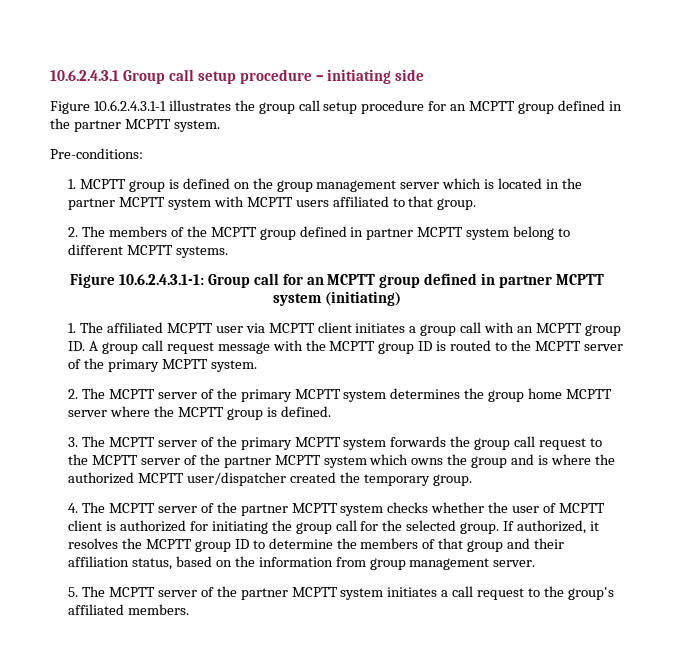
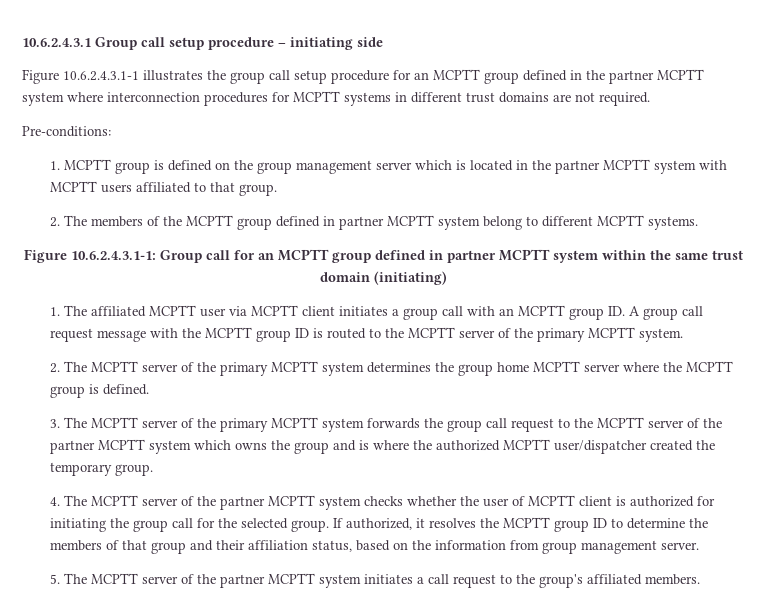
[173,120,220,132] system. -> [22,91,650,106] system where interconnection procedures for MCPTT systems in different trust domains are not required.
(323, 299) none -> [602,250,743,260] [320,272,370,282] within the same trust domain

